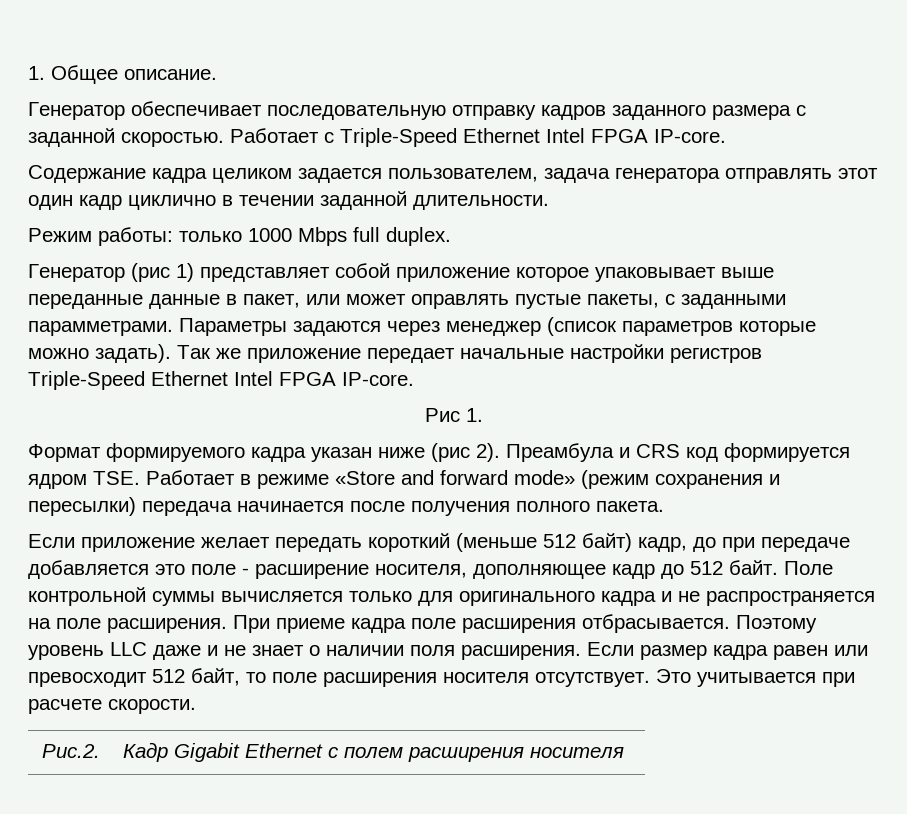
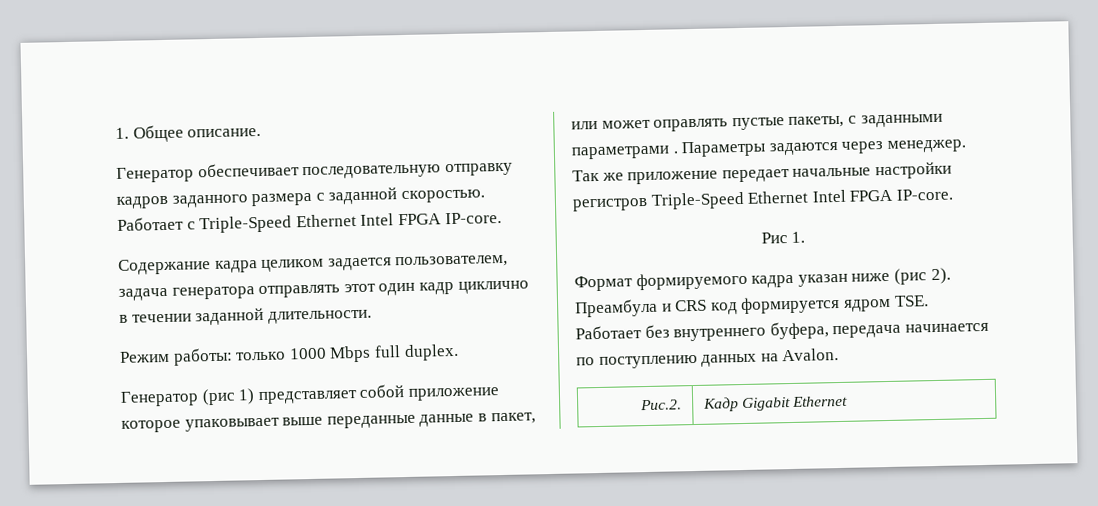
[28,321,173,336] парамметрами. -> [571,145,678,160] параметрами .
[446,317,816,336] [28,344,171,363] менеджер (список параметров которые можно задать). -> [886,139,966,153] менеджер.
[240,470,780,489] [28,497,664,516] [28,533,850,552] [28,560,833,579] [28,587,875,606] [28,614,817,633] [28,642,868,660] [28,668,855,687] [28,699,196,714] в режиме «Store and forward mode» (режим сохранения и пересылки) передача начинается после получения полного пакета. // Если приложение желает передать короткий (меньше 512 байт) кадр, до при передаче добавляется это поле - расширение носителя, дополняющее кадр до 512 байт. Поле контрольной суммы вычисляется только для оригинального кадра и не распространяется на поле расширения. При приеме кадра поле расширения отбрасывается. Поэтому уровень LLC даже и не знает о наличии поля расширения. Если размер кадра равен или превосходит 512 байт, то поле расширения носителя отсутствует. Это учитывается при расчете скорости. -> [644,321,989,342] [576,347,840,369] без внутреннего буфера, передача начинается по поступлению данных на Avalon.
[328,747,625,762] с полем расширения носителя -> (849, 401) none

